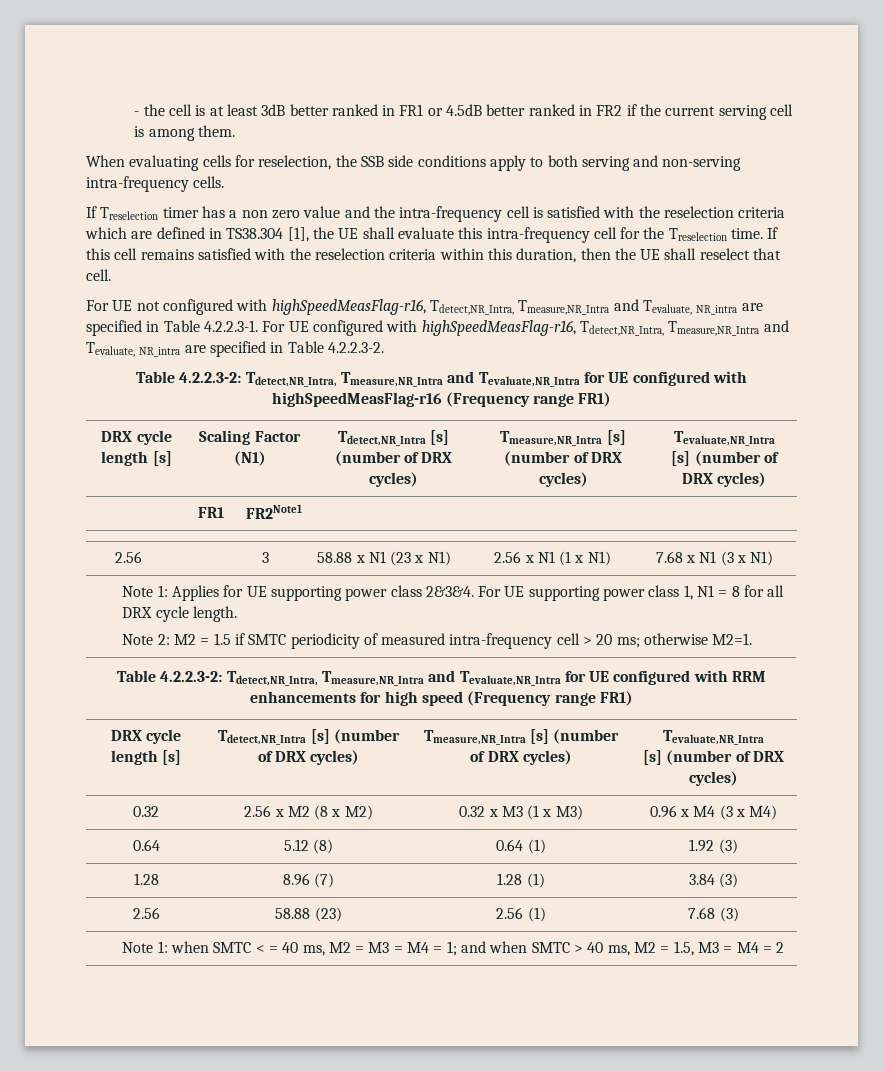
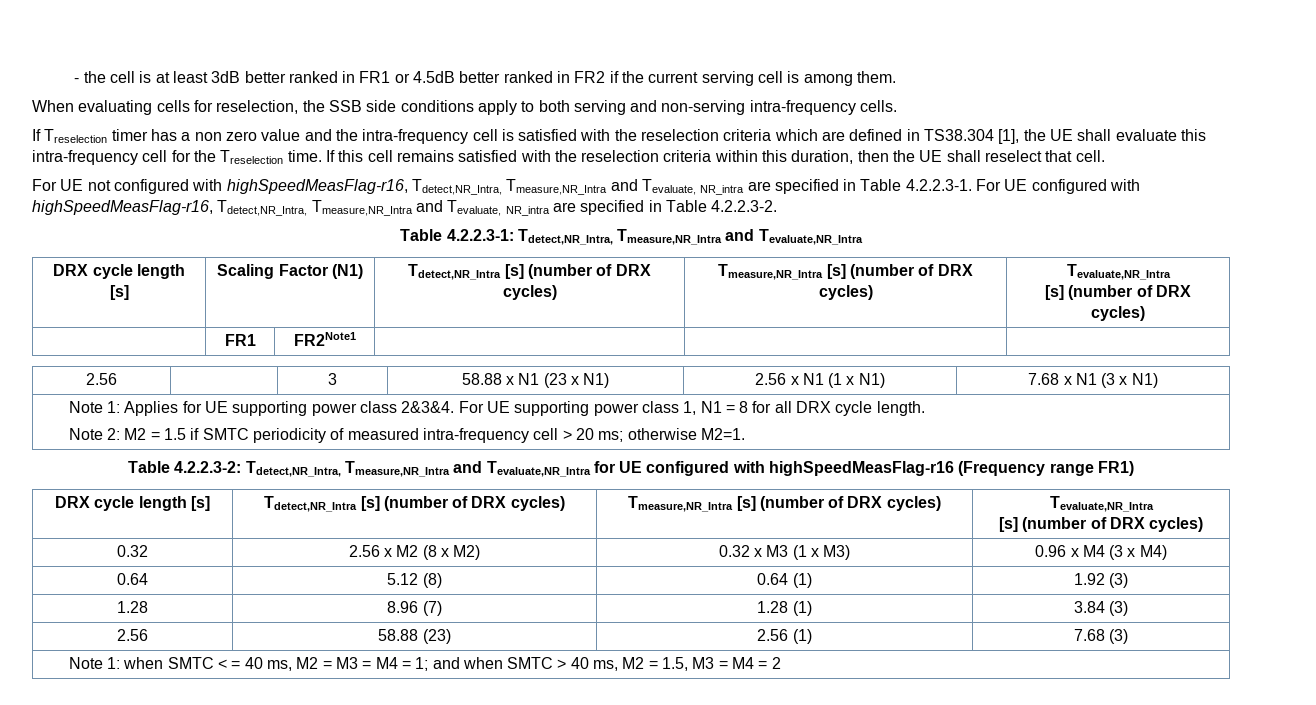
[179,371,747,387] [271,392,612,407] 4.2.2.3-2: Tdetect,NR_Intra, Tmeasure,NR_Intra and Tevaluate,NR_Intra for UE configured with highSpeedMeasFlag-r16 (Frequency range FR1) -> [446,229,863,245] 4.2.2.3-1: Tdetect,NR_Intra, Tmeasure,NR_Intra and Tevaluate,NR_Intra
[732,671,767,682] [250,691,463,706] RRM enhancements for high speed -> [769,461,955,476] highSpeedMeasFlag-r16

